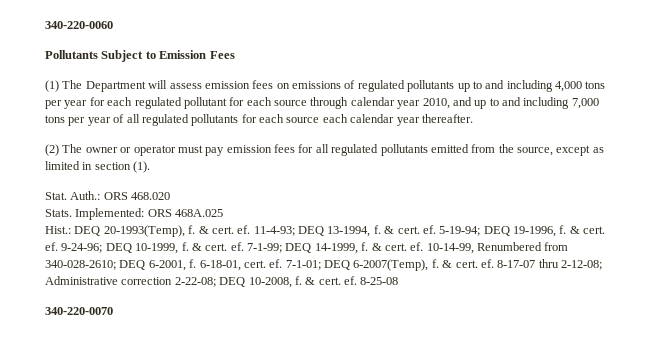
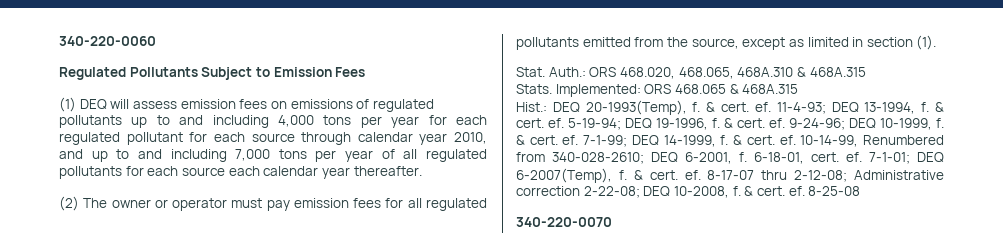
(113, 25) none -> [59,67,126,80] Regulated
[62,80,146,92] The Department -> [79,99,107,110] DEQ
[131,192,171,200] 468.020 -> [619,67,866,79] 468.020, 468.065, 468A.310 & 468A.315
[175,209,224,217] 468A.025 -> [674,84,799,94] 468.065 & 468A.315

